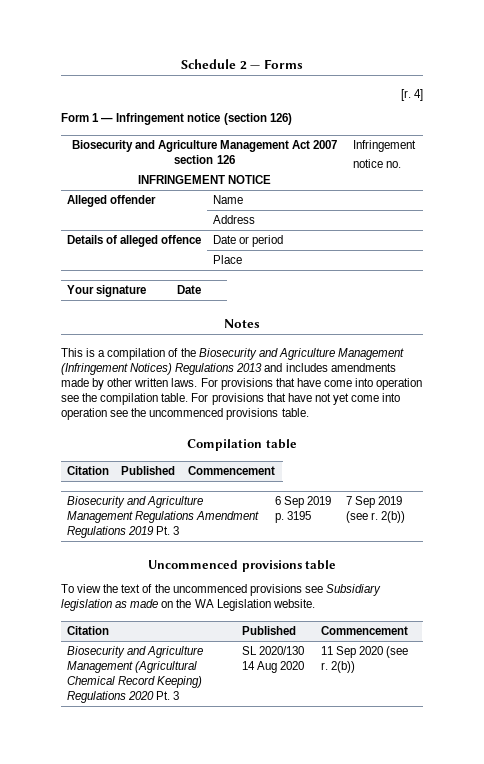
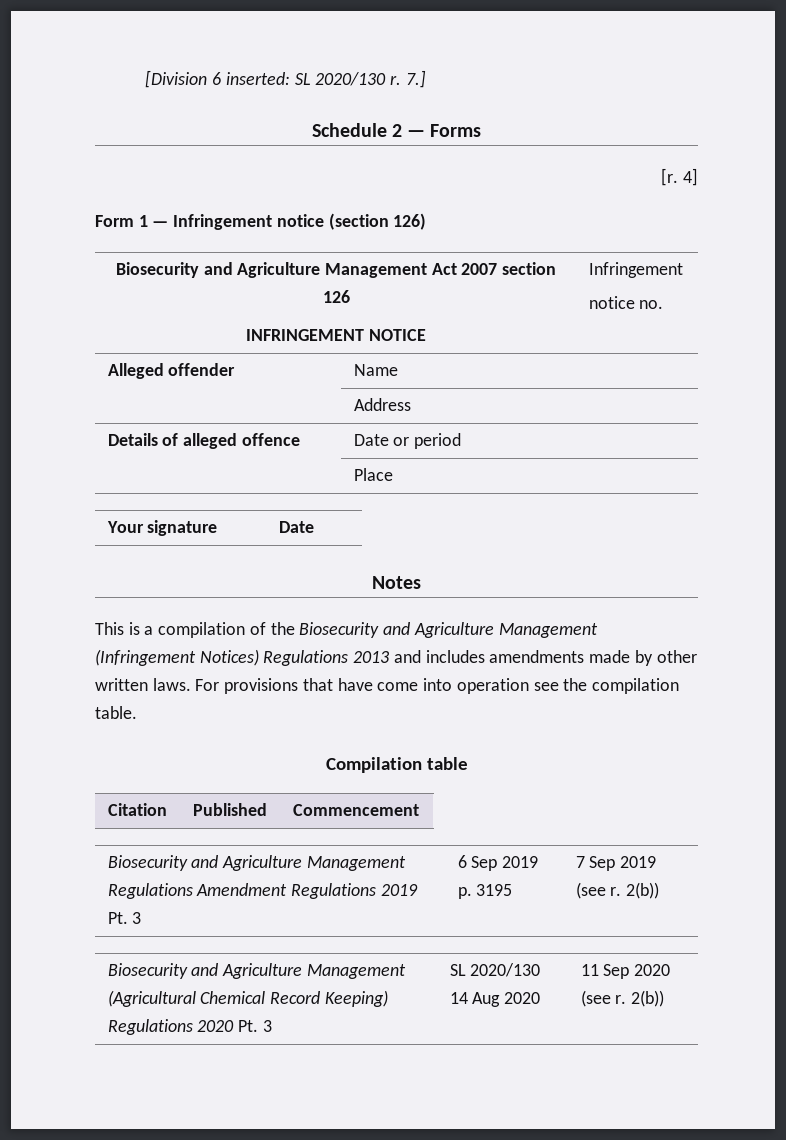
(181, 64) none -> [145,70,426,88] [Division 6 inserted: SL 2020/130 r. 7.] //
[191,393,401,405] [61,408,309,420] For provisions that have not yet come into operation see the uncommenced provisions table. -> (137, 712) none
[147,560,337,572] [61,584,381,596] [61,599,315,611] [66,626,109,635] [241,626,296,635] [320,626,408,635] // Uncommenced provisions table // To view the text of the uncommenced provisions see Subsidiary legislation as made on the WA Legislation website. // Citation | Published | Commencement -> (660, 890) none

